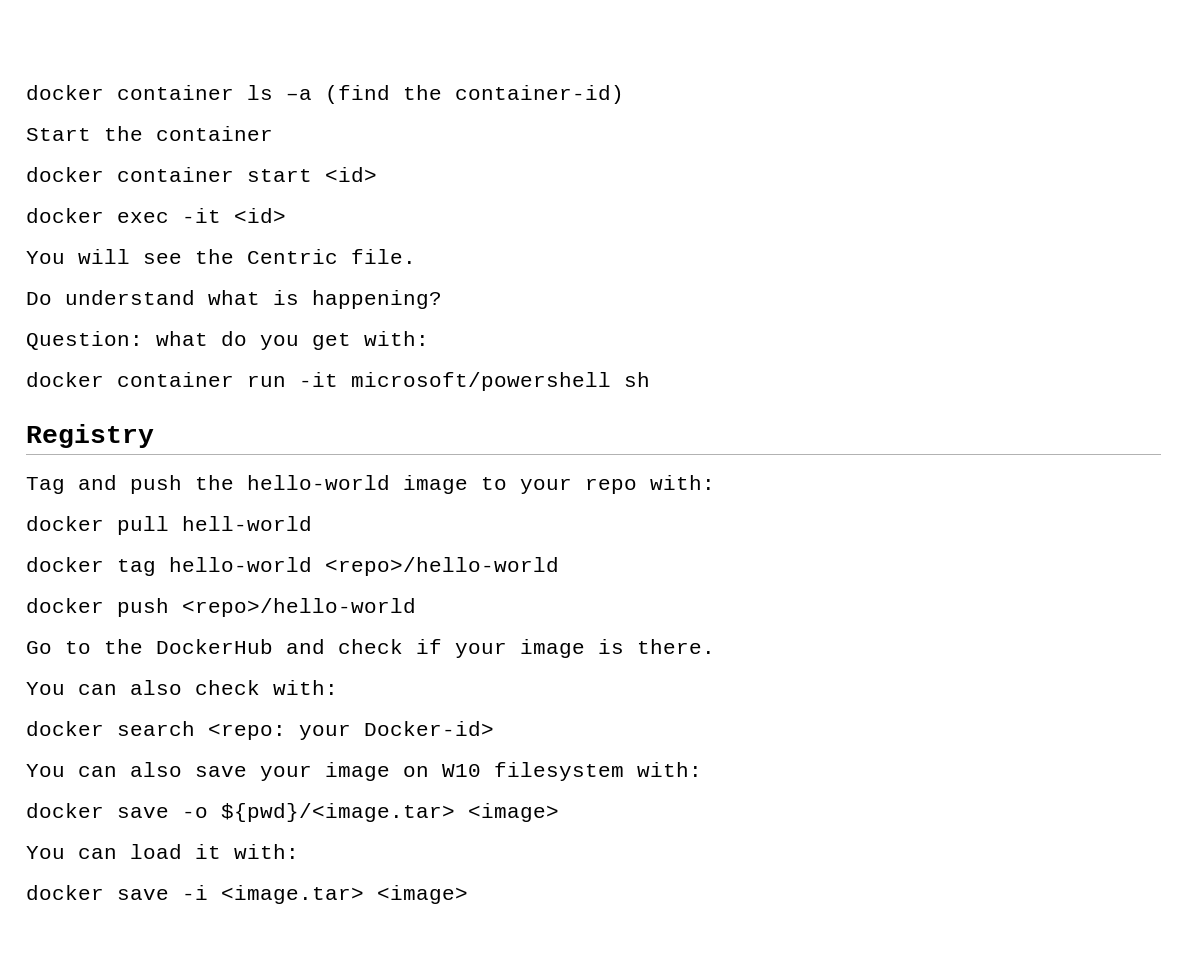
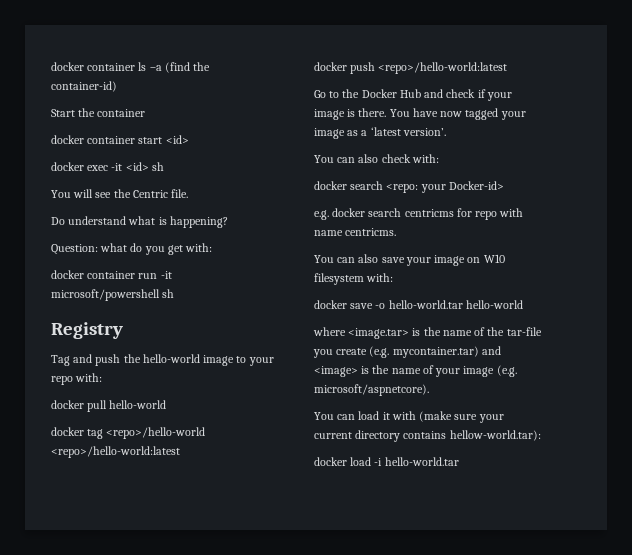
(286, 215) none -> [151,162,164,171] sh
[182,516,312,531] hell-world -> [109,400,167,409] hello-world
[169,557,559,576] hello-world <repo>/hello-world -> [106,427,206,439] [51,446,180,458] <repo>/hello-world <repo>/hello-world:latest
[182,598,416,617] <repo>/hello-world -> [378,62,508,74] <repo>/hello-world:latest
[156,639,273,654] DockerHub -> [361,89,421,98] Docker Hub
(715, 646) none -> [389,108,526,120] [314,127,446,139] You have now tagged your image as a ‘latest version’.
(494, 728) none -> [314,208,524,220] [314,228,397,236] // e.g. docker search centricms for repo with name centricms.
[221,803,559,822] [26,844,299,859] [26,885,468,904] ${pwd}/<image.tar> <image> // You can load it with: // docker save -i <image.tar> <image> -> [388,300,523,309] [313,327,542,339] [313,346,501,358] [314,365,517,377] [314,384,429,396] [314,411,504,423] [314,430,541,442] [314,457,459,466] hello-world.tar hello-world // where <image.tar> is the name of the tar-file you create (e.g. mycontainer.tar) and <image> is the name of your image (e.g. microsoft/aspnetcore). // You can load it with (make sure your current directory contains hellow-world.tar): // docker load -i hello-world.tar

